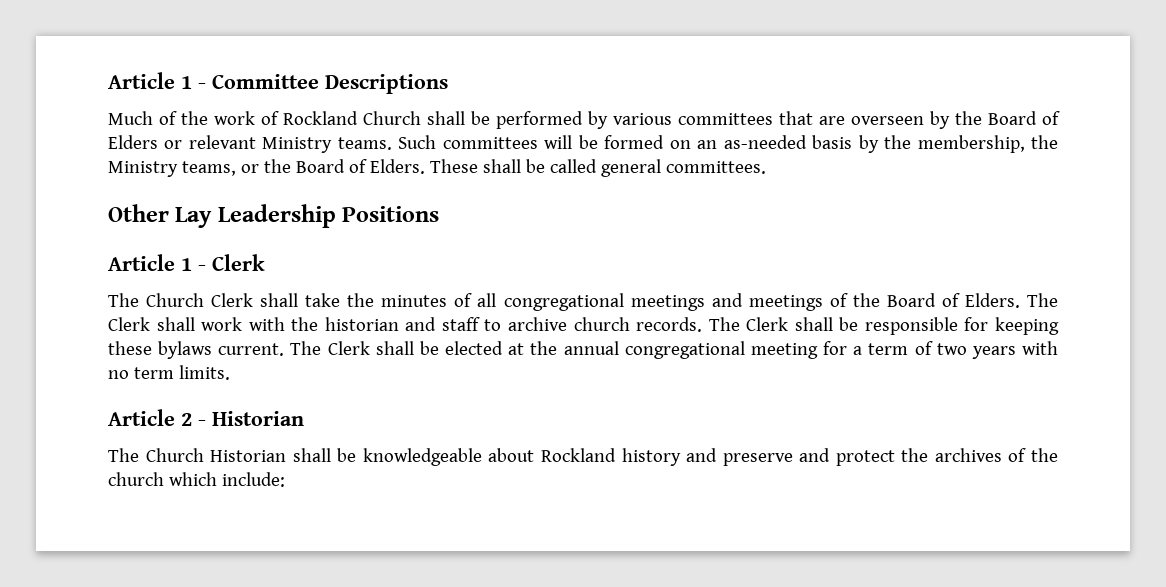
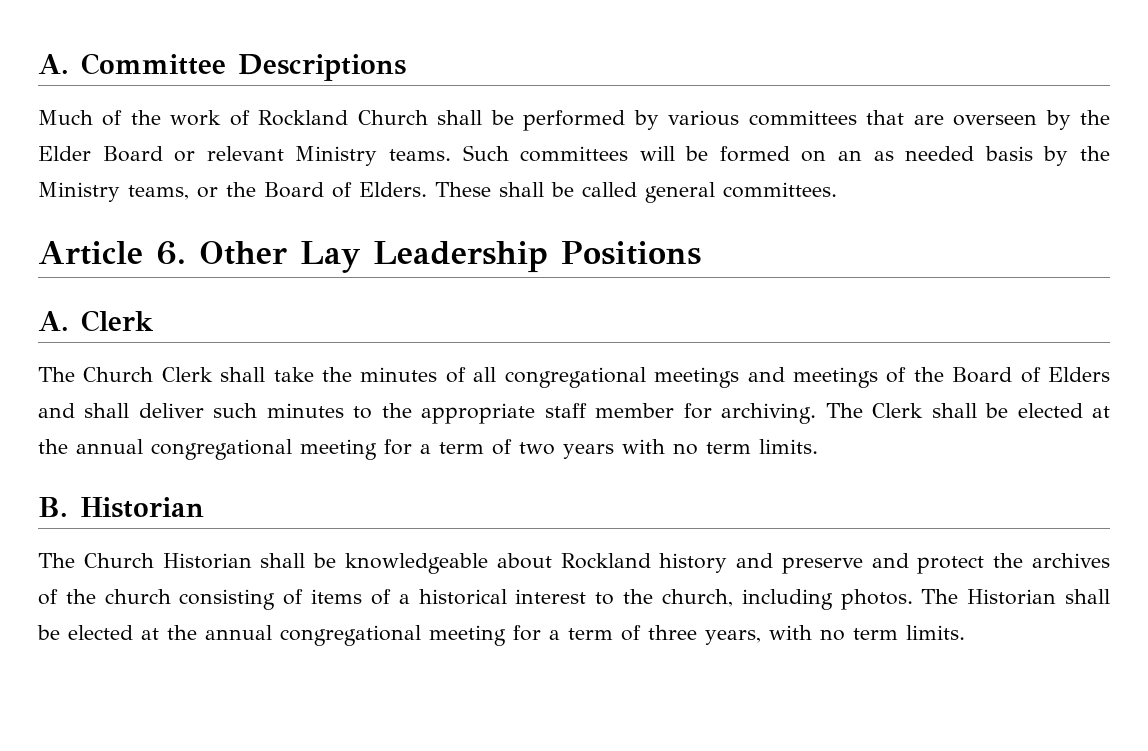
[108,72,206,89] Article 1 - -> [38,54,69,74] A.
[988,111,1060,125] [108,135,158,149] Board of Elders -> [38,146,163,162] Elder Board
[723,135,807,149] as-needed -> [873,146,975,161] as needed
[917,135,1059,153] membership, the -> (1110, 153) none
(766, 167) none -> [38,241,186,265] Article 6.
[108,254,206,271] Article 1 - -> [38,311,69,331] A.
[964,293,1058,308] [108,317,1059,335] [108,341,285,359] Elders. The Clerk shall work with the historian and staff to archive church records. The Clerk shall be responsible for keeping these bylaws current. -> [1047,367,1110,382] [38,403,817,424] Elders and shall deliver such minutes to the appropriate staff member for archiving.
[108,409,206,426] Article 2 - -> [38,497,68,517] B.
[168,472,285,487] which include: -> [179,589,1111,610] [37,625,965,646] consisting of items of a historical interest to the church, including photos. The Historian shall be elected at the annual congregational meeting for a term of three years, with no term limits.

